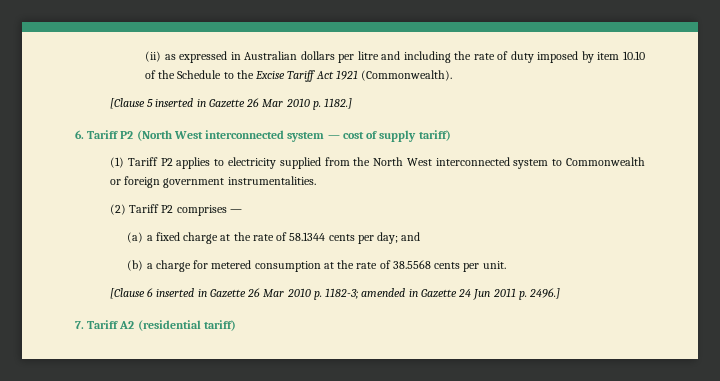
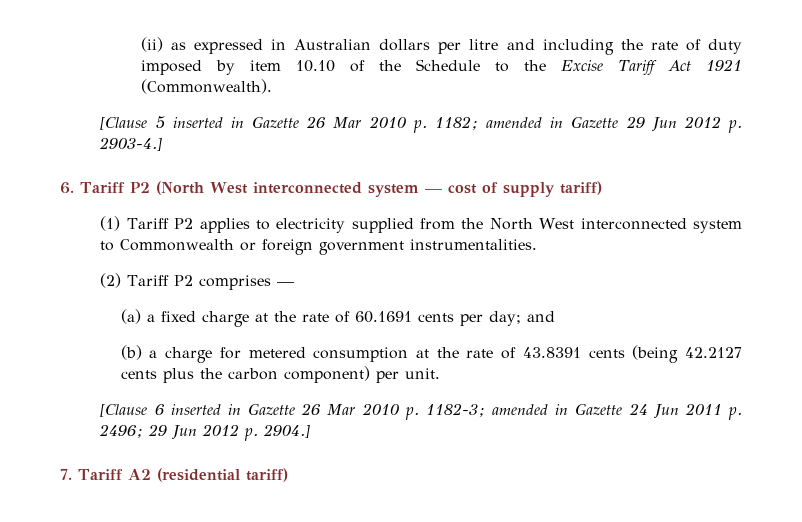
[324,98,353,109] 1182.] -> [434,116,742,133] [99,137,163,151] 1182; amended in Gazette 29 Jun 2012 p. 2903-4.]
[289,232,326,241] 58.1344 -> [354,311,412,323] 60.1691
[392,260,461,269] 38.5568 cents -> [522,345,742,363] [120,366,370,383] 43.8391 cents (being 42.2127 cents plus the carbon component)
[529,288,561,299] 2496.] -> [99,424,311,441] 2496; 29 Jun 2012 p. 2904.]

